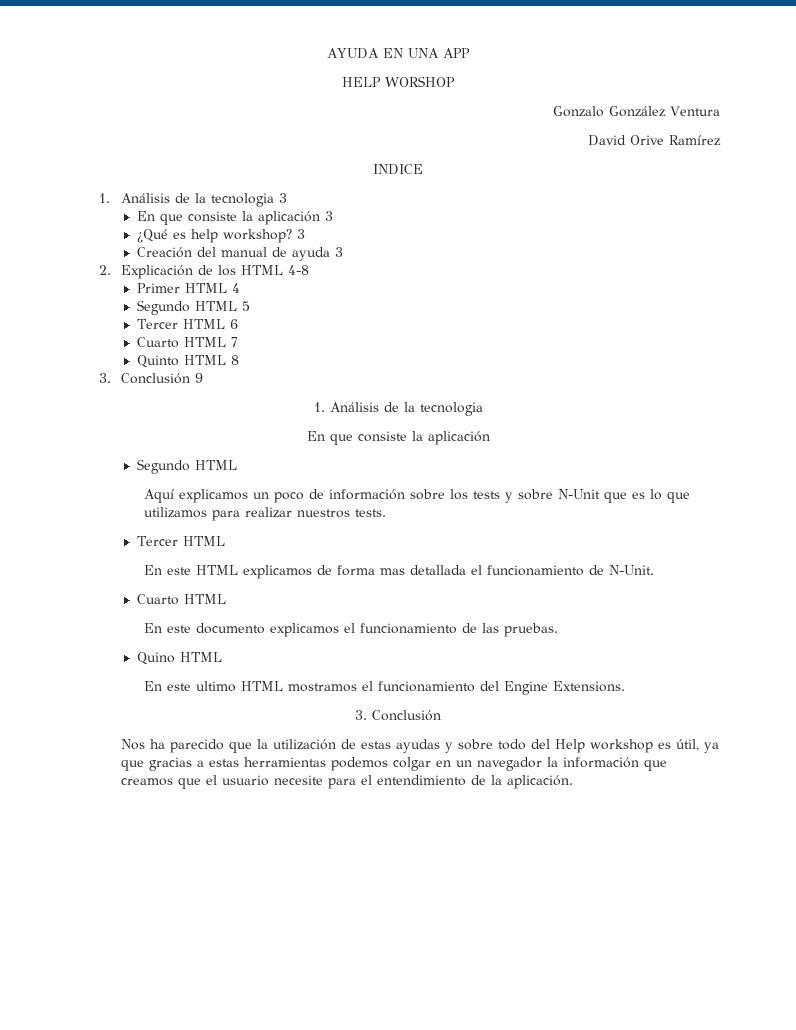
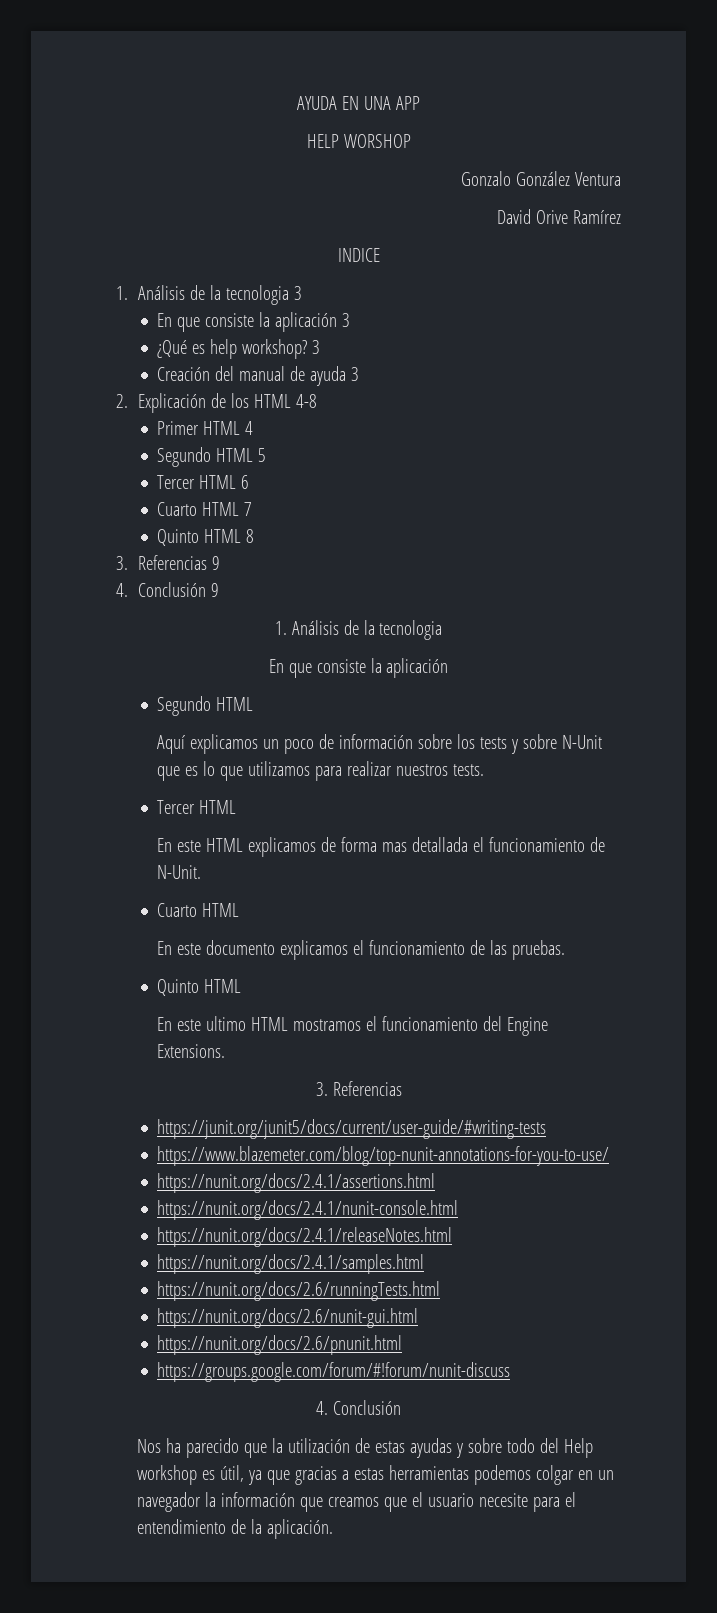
(111, 378) none -> [137,555,220,570] [116,583,129,597] Referencias 9 // 4.
[136,652,175,665] Quino -> [157,979,200,996] Quinto
(367, 715) none -> [332,1081,402,1096] [157,1119,547,1139] [157,1146,610,1166] [157,1173,436,1193] [157,1200,459,1220] [157,1227,453,1247] [157,1254,425,1274] [157,1281,441,1301] [157,1308,419,1328] [157,1335,403,1355] [157,1362,511,1382] [316,1401,329,1415] Referencias // https://junit.org/junit5/docs/current/user-guide/#writing-tests // https://www.blazemeter.com/blog/top-nunit-annotations-for-you-to-use/ // https://nunit.org/docs/2.4.1/assertions.html // https://nunit.org/docs/2.4.1/nunit-console.html // https://nunit.org/docs/2.4.1/releaseNotes.html // https://nunit.org/docs/2.4.1/samples.html // https://nunit.org/docs/2.6/runningTests.html // https://nunit.org/docs/2.6/nunit-gui.html // https://nunit.org/docs/2.6/pnunit.html // https://groups.google.com/forum/#!forum/nunit-discuss // 4.

